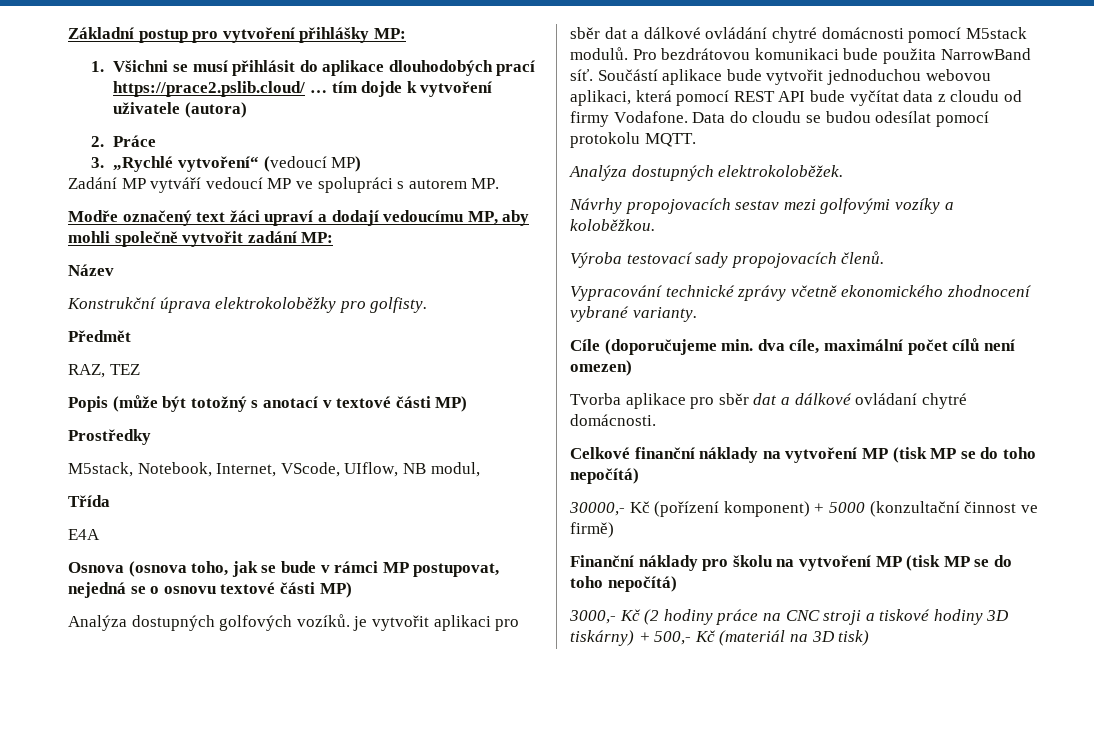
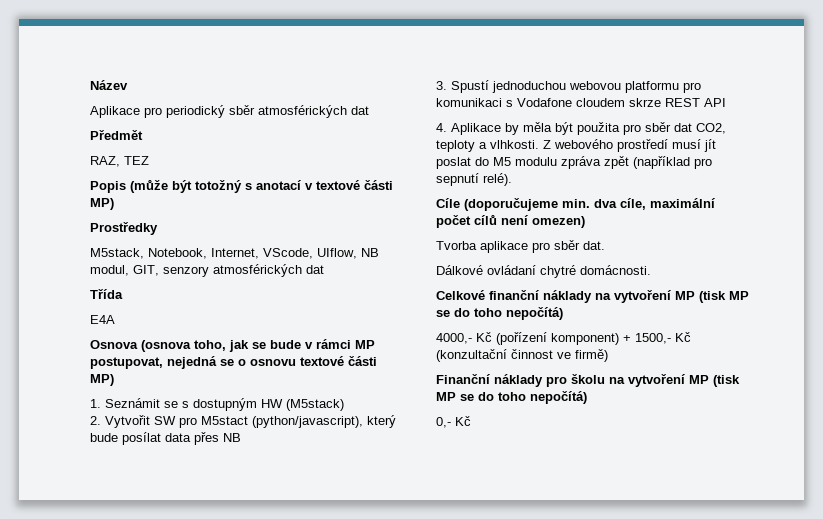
[68,27,406,43] [90,60,536,76] [113,81,493,97] [113,102,247,118] [90,135,157,147] [90,156,362,172] [68,177,500,193] [68,210,530,226] [68,231,334,247] [68,264,114,276] [67,297,428,313] Základní postup pro vytvoření přihlášky MP: // 1. Všichni se musí přihlásit do aplikace dlouhodobých prací https://prace2.pslib.cloud/ … tím dojde k vytvoření uživatele (autora) // 2. Práce // 3. „Rychlé vytvoření“ (vedoucí MP) // Zadání MP vytváří vedoucí MP ve spolupráci s autorem MP. // Modře označený text žáci upraví a dodají vedoucímu MP, aby mohli společně vytvořit zadání MP: // Název // Konstrukční úprava elektrokoloběžky pro golfisty. -> [90,80,128,90] [90,105,369,118] Název // Aplikace pro periodický sběr atmosférických dat
(480, 469) none -> [133,264,324,277] GIT, senzory atmosférických dat
[68,614,520,631] [570,27,1027,43] [570,47,1031,64] [570,69,991,85] [570,90,1022,106] [570,111,989,127] [570,132,696,148] [569,165,844,181] [569,198,954,214] [570,219,655,231] [570,251,885,268] [570,285,1031,301] [570,306,697,322] Analýza dostupných golfových vozíků. je vytvořit aplikaci pro sběr dat a dálkové ovládání chytré domácnosti pomocí M5stack modulů. Pro bezdrátovou komunikaci bude použita NarrowBand síť. Součástí aplikace bude vytvořit jednoduchou webovou aplikaci, která pomocí REST API bude vyčítat data z cloudu od firmy Vodafone. Data do cloudu se budou odesílat pomocí protokolu MQTT. // Analýza dostupných elektrokoloběžek. // Návrhy propojovacích sestav mezi golfovými vozíky a koloběžkou. // Výroba testovací sady propojovacích členů. // Vypracování technické zprávy včetně ekonomického zhodnocení vybrané varianty. -> [90,398,344,411] [90,415,396,428] [90,432,241,445] [436,80,701,93] [436,98,726,107] [436,122,726,135] [436,139,716,152] [436,156,712,169] [436,173,512,186] 1. Seznámit se s dostupným HW (M5stack) // 2. Vytvořit SW pro M5stact (python/javascript), který bude posílat data přes NB // 3. Spustí jednoduchou webovou platformu pro komunikaci s Vodafone cloudem skrze REST API // 4. Aplikace by měla být použita pro sběr dat CO2, teploty a vlhkosti. Z webového prostředí musí jít poslat do M5 modulu zpráva zpět (například pro sepnutí relé).
[753,393,852,405] dat a dálkové -> [583,241,605,250] [436,265,483,275] dat. // Dálkové
[569,502,625,516] 30000,- -> [436,333,472,344] 4000,-
[828,502,865,513] 5000 -> [635,332,691,344] 1500,- Kč
[569,609,1010,625] [570,630,870,646] 3000,- Kč (2 hodiny práce na CNC stroji a tiskové hodiny 3D tiskárny) + 500,- Kč (materiál na 3D tisk) -> [436,416,471,428] 0,- Kč

